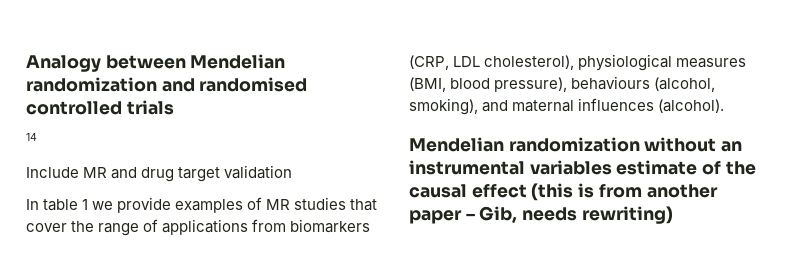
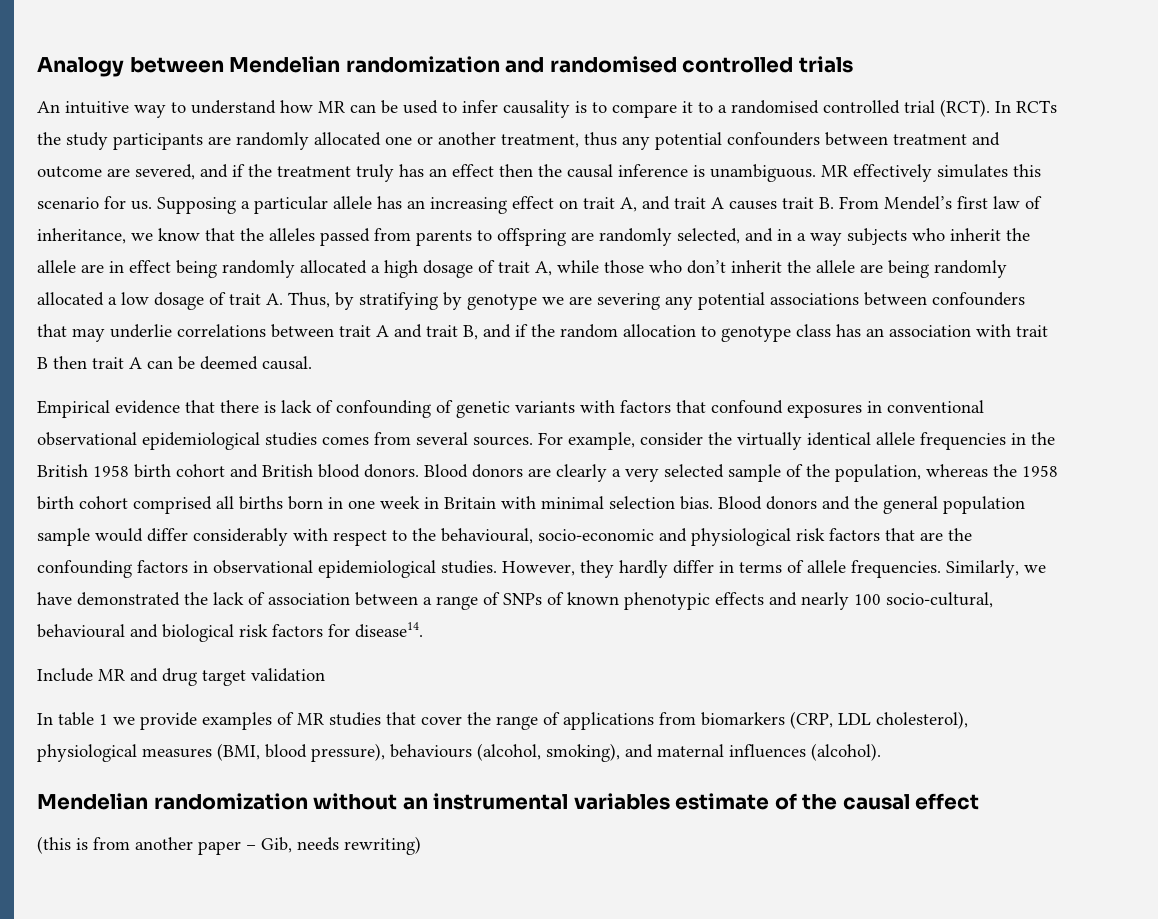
[26,133,37,141] 14 -> [37,99,1057,118] [37,132,1000,150] [37,164,1041,182] [37,196,1042,214] [37,228,1030,246] [37,260,1007,278] [37,292,1025,310] [37,324,1048,342] [37,356,312,370] [37,400,984,418] [37,432,1055,450] [37,464,1058,482] [37,496,1025,514] [37,528,972,546] [37,560,1046,578] [37,592,993,610] [37,622,423,642] An intuitive way to understand how MR can be used to infer causality is to compare it to a randomised controlled trial (RCT). In RCTs the study participants are randomly allocated one or another treatment, thus any potential confounders between treatment and outcome are severed, and if the treatment truly has an effect then the causal inference is unambiguous. MR effectively simulates this scenario for us. Supposing a particular allele has an increasing effect on trait A, and trait A causes trait B. From Mendel’s first law of inheritance, we know that the alleles passed from parents to offspring are randomly selected, and in a way subjects who inherit the allele are in effect being randomly allocated a high dosage of trait A, while those who don’t inherit the allele are being randomly allocated a low dosage of trait A. Thus, by stratifying by genotype we are severing any potential associations between confounders that may underlie correlations between trait A and trait B, and if the random allocation to genotype class has an association with trait B then trait A can be deemed causal. // Empirical evidence that there is lack of confounding of genetic variants with factors that confound exposures in conventional observational epidemiological studies comes from several sources. For example, consider the virtually identical allele frequencies in the British 1958 birth cohort and British blood donors. Blood donors are clearly a very selected sample of the population, whereas the 1958 birth cohort comprised all births born in one week in Britain with minimal selection bias. Blood donors and the general population sample would differ considerably with respect to the behavioural, socio-economic and physiological risk factors that are the confounding factors in observational epidemiological studies. However, they hardly differ in terms of allele frequencies. Similarly, we have demonstrated the lack of association between a range of SNPs of known phenotypic effects and nearly 100 socio-cultural, behavioural and biological risk factors for disease14.
(527, 191) none -> (980, 801) //

